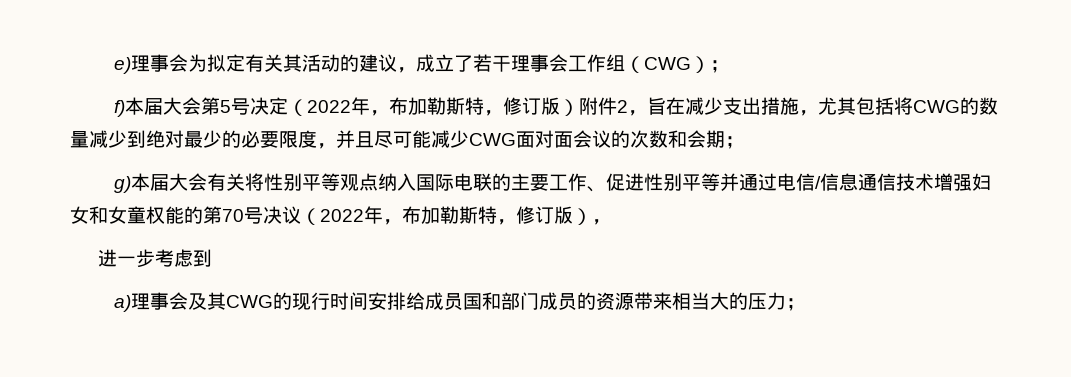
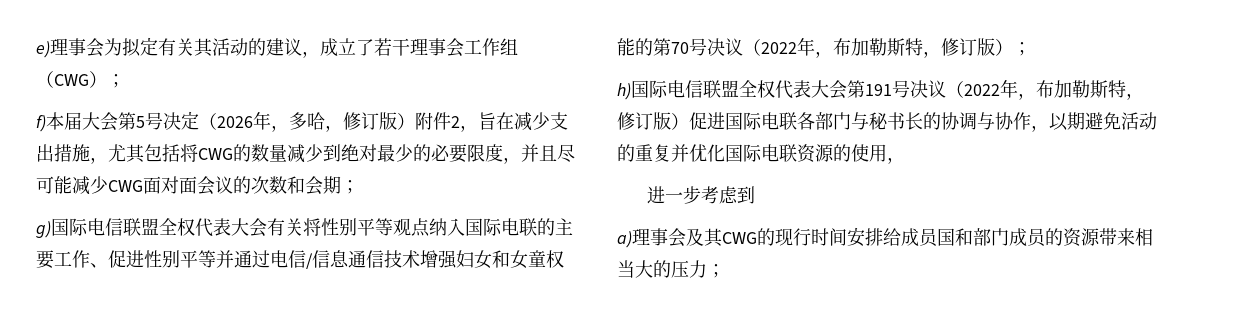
[306,97,484,116] 2022年，布加勒斯特 -> [217,111,325,132] 2026年，多哈
[130,173,169,191] 本届 -> [51,218,231,237] 国际电信联盟全权代表
(592, 216) none -> [1013,42,1031,56] [617,79,1144,100] [617,112,1157,132] [617,144,887,163] ； // h)国际电信联盟全权代表大会第191号决议（2022年，布加勒斯特，修订版）促进国际电联各部门与秘书长的协调与协作，以期避免活动的重复并优化国际电联资源的使用

